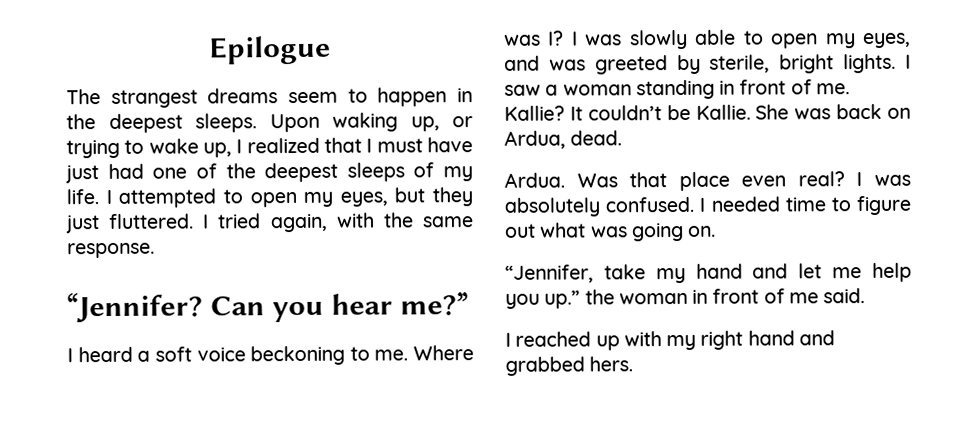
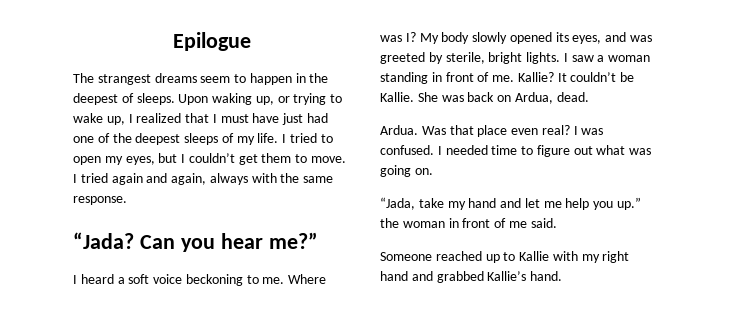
(183, 123) none -> [121,93,134,103] of
[118,188,217,208] attempted -> [290,133,318,143] tried
[432,187,473,207] [65,213,328,234] they just fluttered. I tried again, -> [181,153,347,165] [73,173,248,185] I couldn’t get them to move. I tried again and again, always
[67,292,203,323] “Jennifer? -> [73,232,134,249] “Jada?
[571,29,856,50] I was slowly able to open my -> [419,32,569,44] My body slowly opened its
[504,197,600,217] absolutely -> (604, 131) none
[505,264,594,283] “Jennifer, -> [380,197,415,210] “Jada,
[505,332,511,347] I -> [380,252,432,261] Someone
(620, 343) none -> [503,251,550,261] to Kallie
[589,356,634,372] hers. -> [487,271,563,281] Kallie’s hand.

